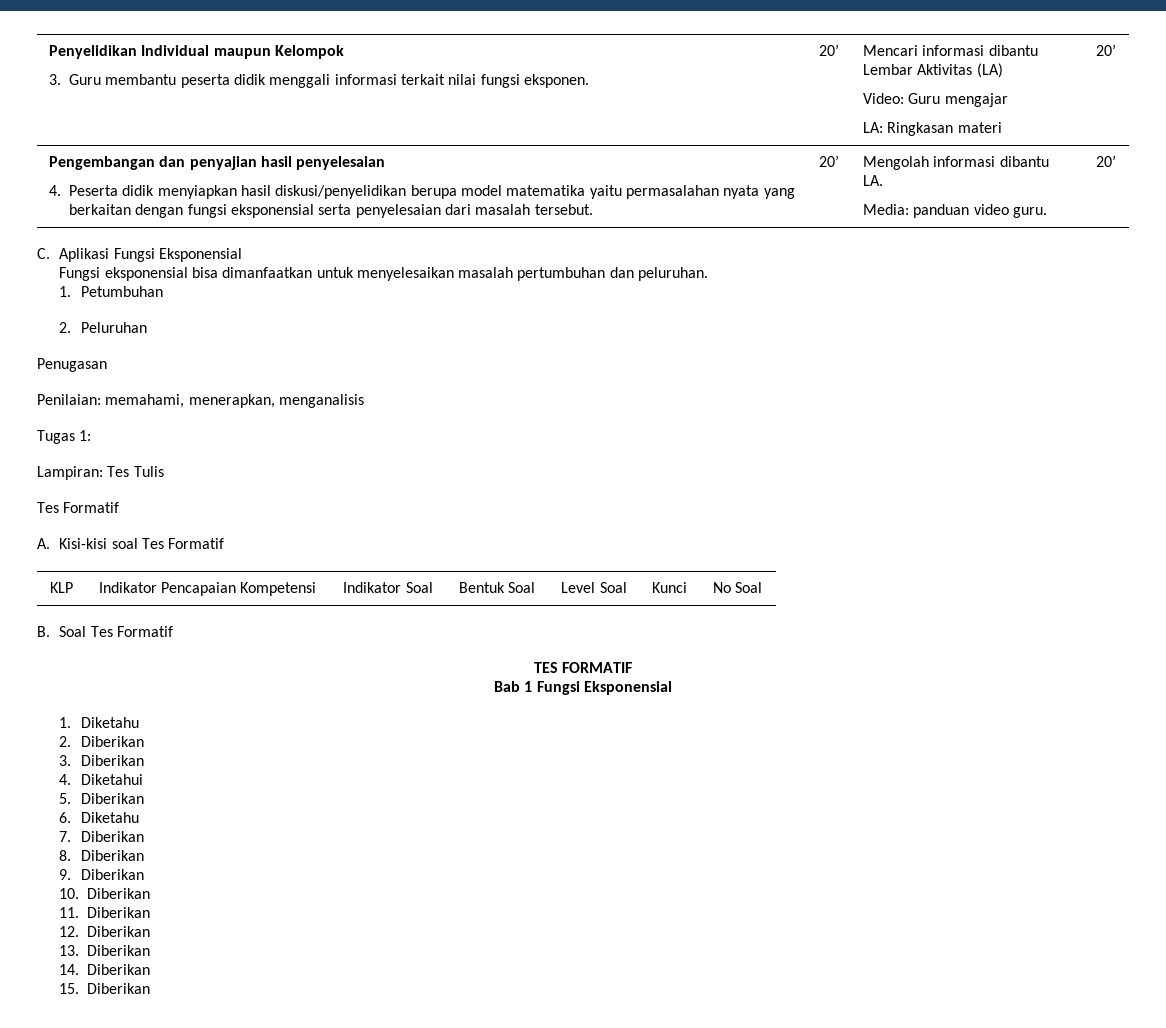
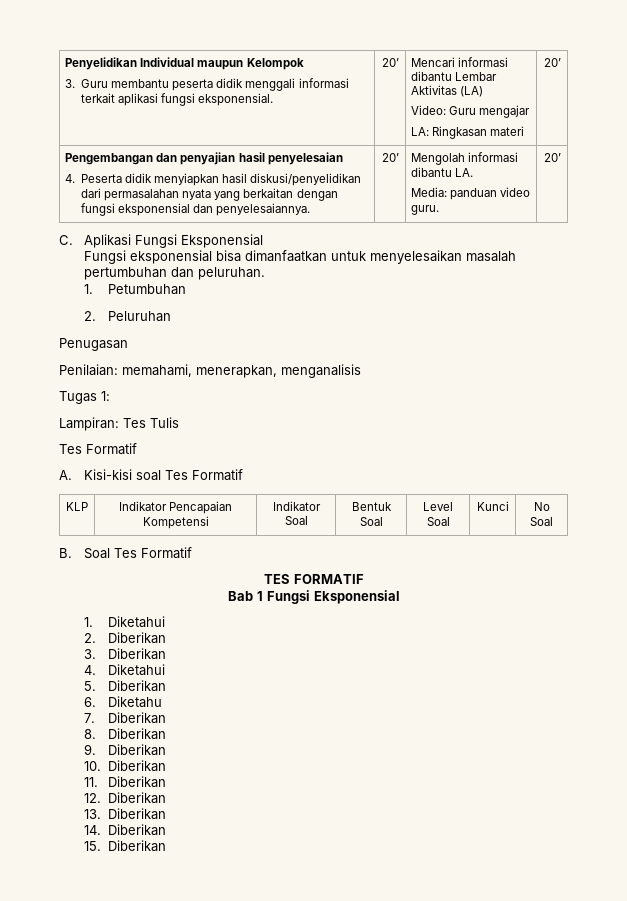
[448,74,589,88] nilai fungsi eksponen. -> [118,93,274,106] aplikasi fungsi eksponensial.
[410,185,622,199] berupa model matematika yaitu -> [81,188,102,198] dari
[318,204,593,218] serta penyelesaian dari masalah tersebut. -> [193,203,311,216] dan penyelesaiannya.
[81,717,140,728] Diketahu -> [108,616,166,628] Diketahui

